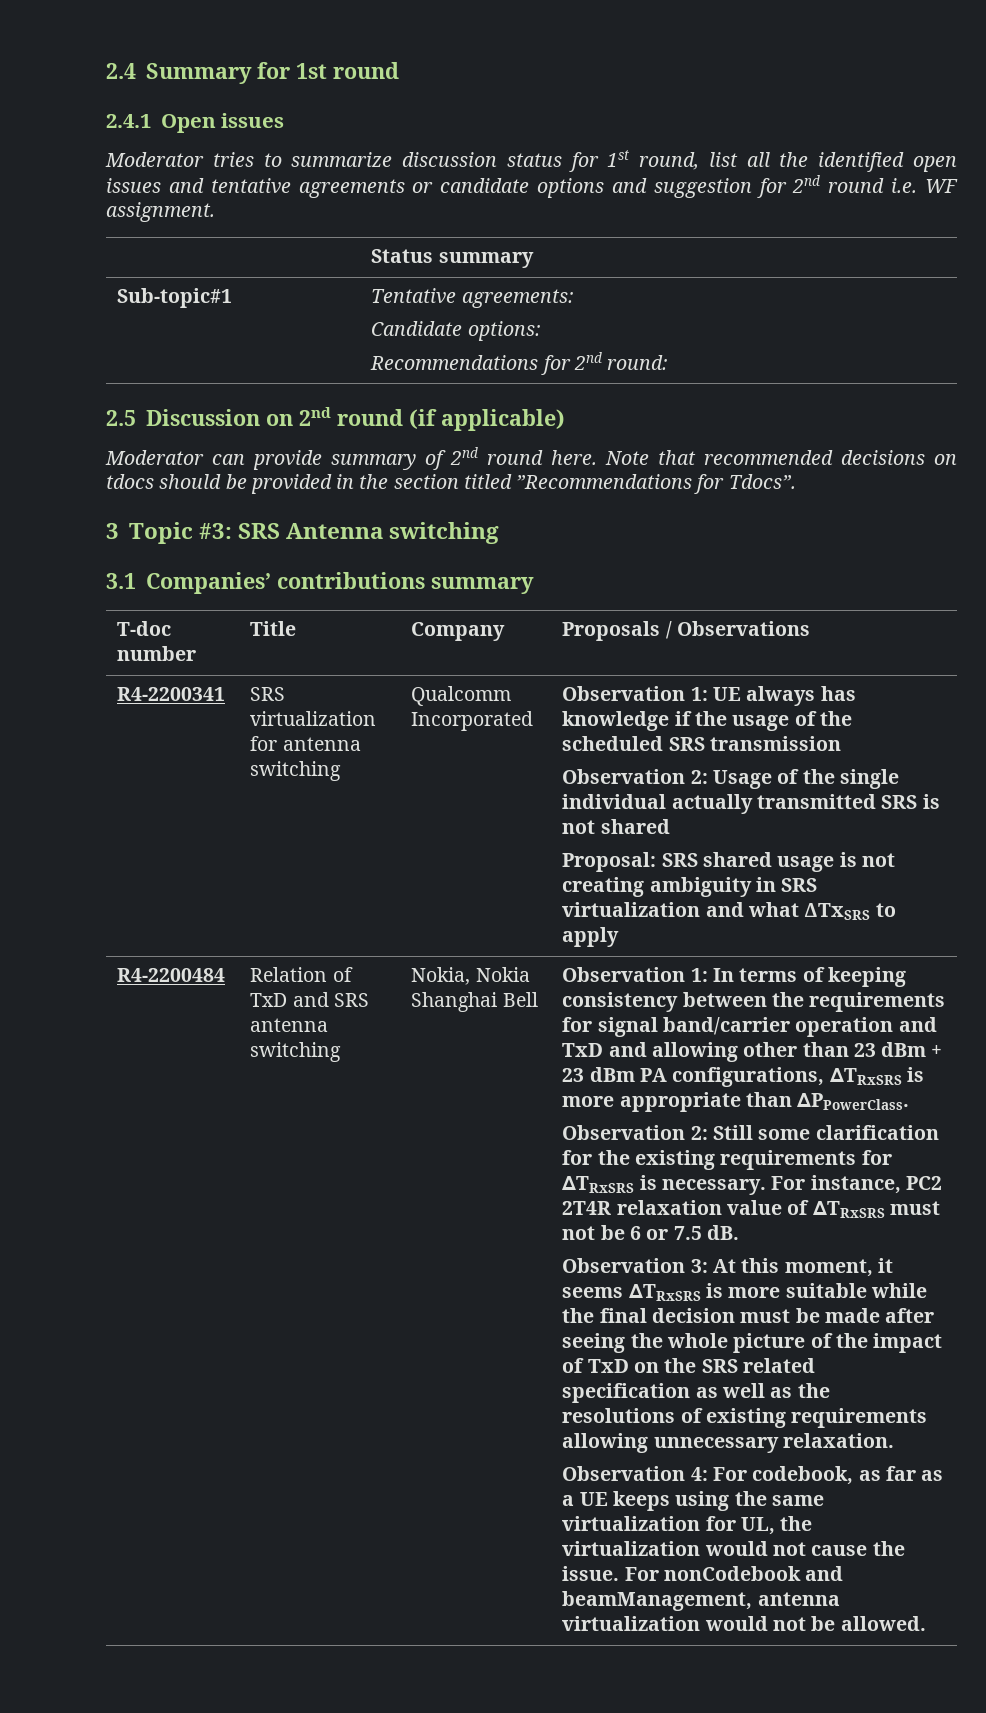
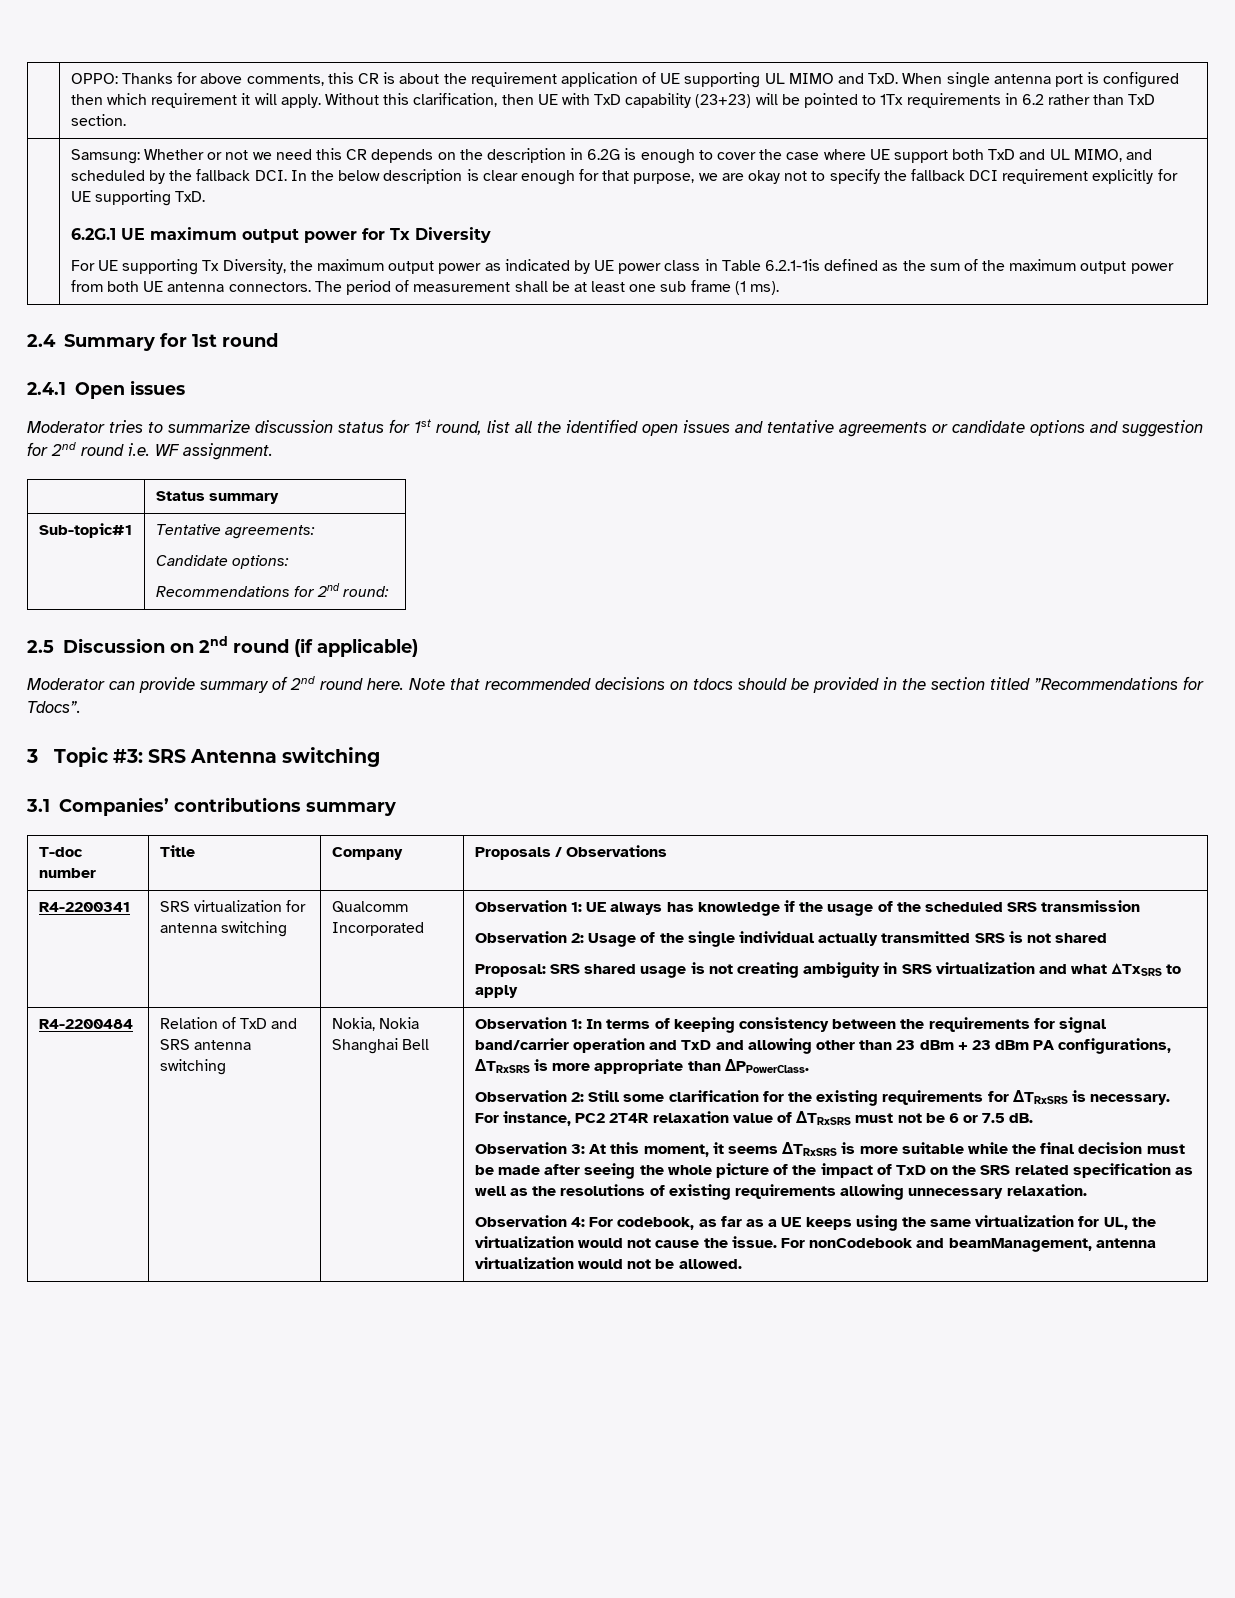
(106, 71) none -> [70,72,1180,88] [70,93,1156,108] [70,114,126,126] [70,148,1153,164] [70,169,1178,185] [70,190,206,206] [70,227,491,243] [70,259,1174,275] [70,280,780,295] | OPPO: Thanks for above comments, this CR is about the requirement application of UE supporting UL MIMO and TxD. When single antenna port is configured then which requirement it will apply. Without this clarification, then UE with TxD capability (23+23) will be pointed to 1Tx requirements in 6.2 rather than TxD section. // | Samsung: Whether or not we need this CR depends on the description in 6.2G is enough to cover the case where UE support both TxD and UL MIMO, and scheduled by the fallback DCI. In the below description is clear enough for that purpose, we are okay not to specify the fallback DCI requirement explicitly for UE supporting TxD. // 6.2G.1 UE maximum output power for Tx Diversity // For UE supporting Tx Diversity, the maximum output power as indicated by UE power class in Table 6.2.1-1is defined as the sum of the maximum output power from both UE antenna connectors. The period of measurement shall be at least one sub frame (1 ms). //

